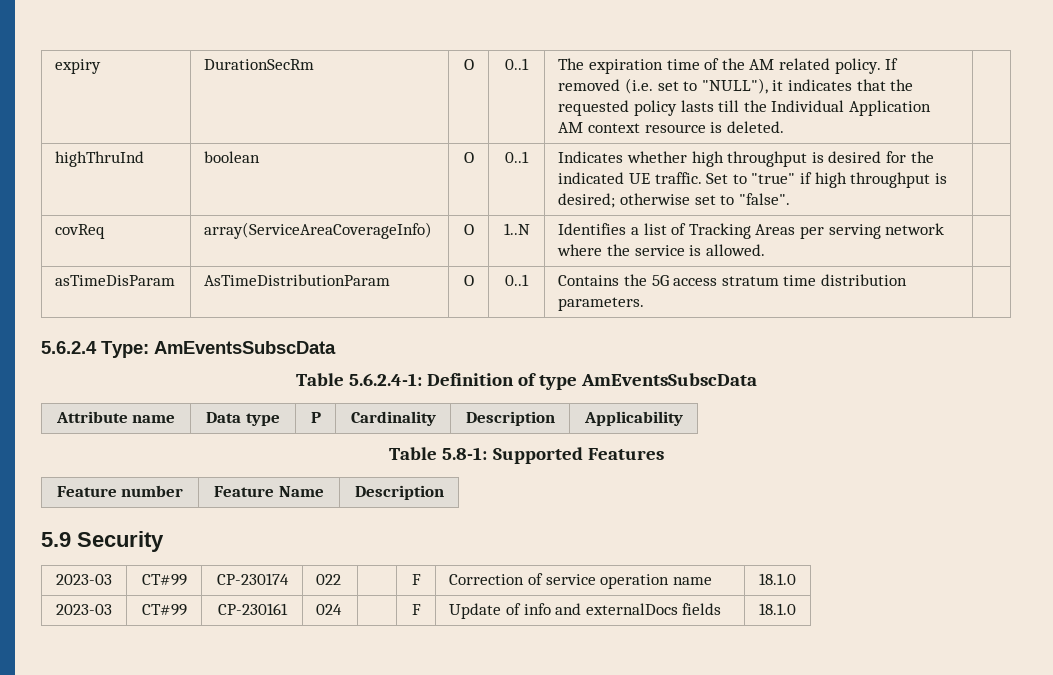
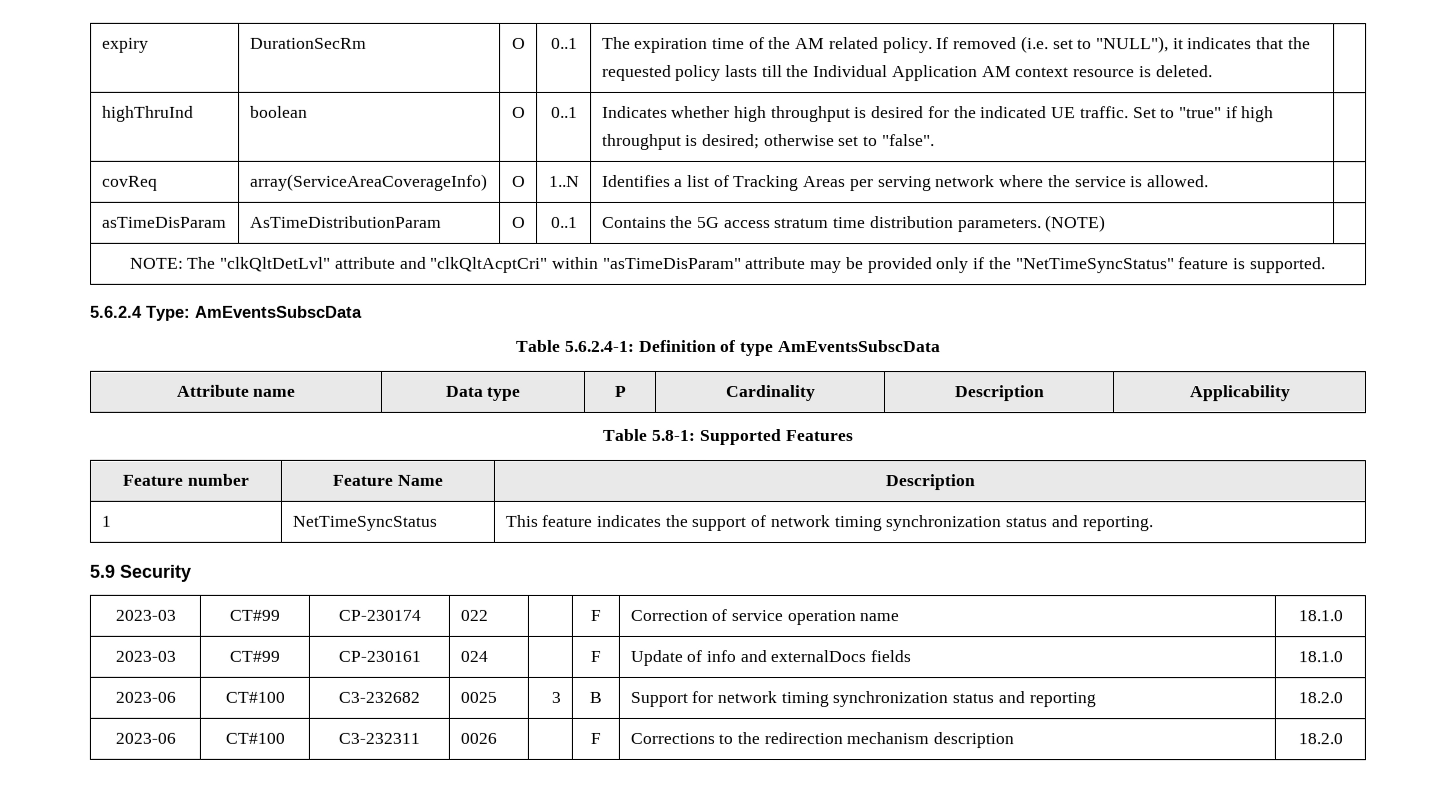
(645, 304) | -> [1045,215,1107,233] [129,256,1326,274] (NOTE) | // NOTE: The "clkQltDetLvl" attribute and "clkQltAcptCri" within "asTimeDisParam" attribute may be provided only if the "NetTimeSyncStatus" feature is supported.
(444, 492) none -> [100,515,111,527] [291,515,437,531] [504,514,1153,532] // 1 | NetTimeSyncStatus | This feature indicates the support of network timing synchronization status and reporting.
(796, 609) none -> [114,691,176,703] [224,691,285,703] [338,691,420,703] [459,691,497,703] [551,691,562,703] [589,691,602,703] [629,690,1096,708] [1297,692,1343,704] [114,732,176,744] [224,732,285,744] [338,732,420,744] [459,732,497,744] [590,732,601,744] [629,732,1015,749] [1297,733,1343,745] // 2023-06 | CT#100 | C3-232682 | 0025 | 3 | B | Support for network timing synchronization status and reporting | 18.2.0 // 2023-06 | CT#100 | C3-232311 | 0026 | | F | Corrections to the redirection mechanism description | 18.2.0

